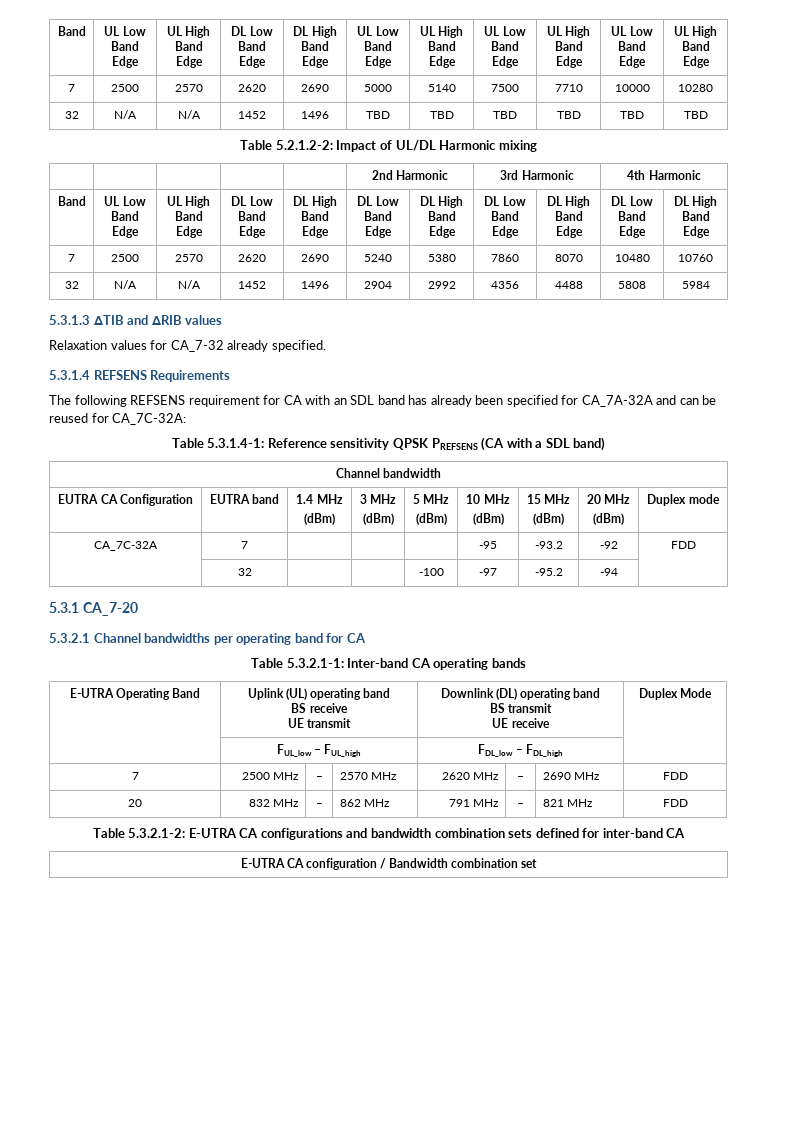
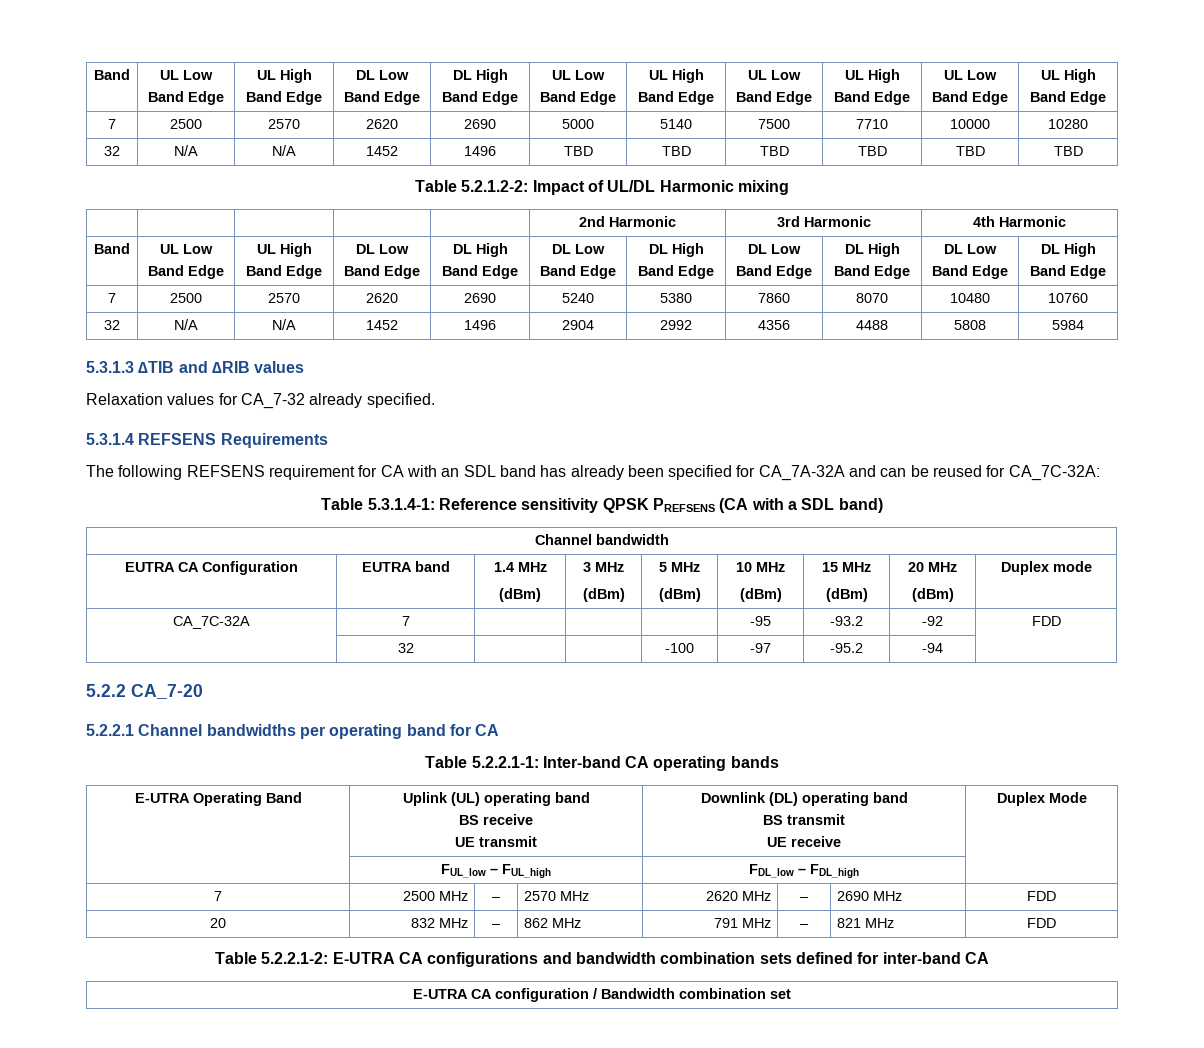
[49,602,79,613] 5.3.1 -> [86,684,126,697] 5.2.2
[49,633,90,643] 5.3.2.1 -> [86,724,134,736] 5.2.2.1
[286,658,344,668] 5.3.2.1-1: -> [471,756,539,768] 5.2.2.1-1:
[128,828,186,838] 5.3.2.1-2: -> [261,952,329,964] 5.2.2.1-2:

